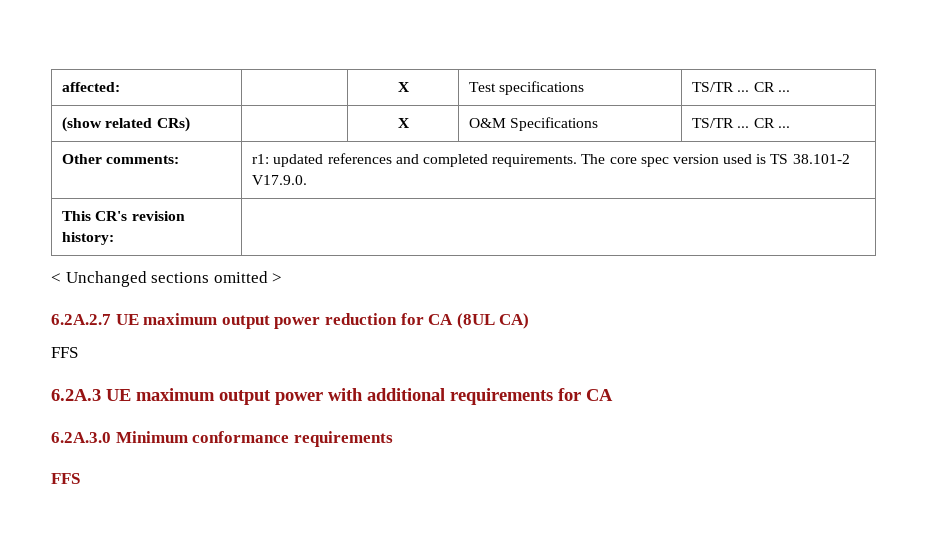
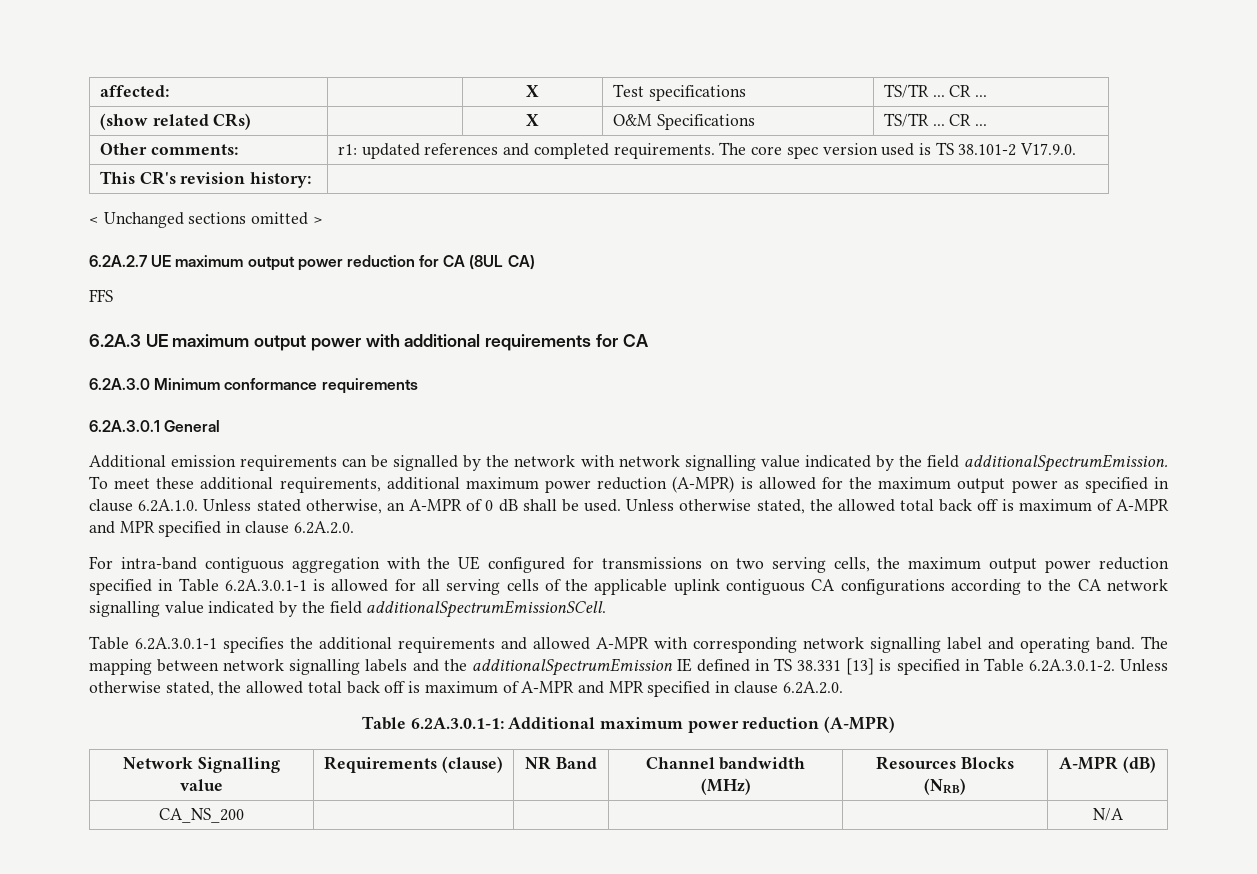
[51,473,80,484] FFS -> [89,420,221,432] [89,454,1168,472] [89,476,1169,493] [89,499,1169,514] [89,521,354,537] [89,556,1170,573] [89,578,1169,595] [89,600,607,618] [89,636,1168,653] [89,658,1168,676] [89,681,843,697] [361,716,896,733] [123,757,280,773] [180,779,223,791] [324,756,503,773] [525,756,597,770] [645,757,806,770] [700,778,751,795] [876,756,1014,770] [923,778,966,795] [1059,756,1156,773] [159,808,244,823] [1092,808,1124,821] 6.2A.3.0.1 General // Additional emission requirements can be signalled by the network with network signalling value indicated by the field additionalSpectrumEmission. To meet these additional requirements, additional maximum power reduction (A-MPR) is allowed for the maximum output power as specified in clause 6.2A.1.0. Unless stated otherwise, an A-MPR of 0 dB shall be used. Unless otherwise stated, the allowed total back off is maximum of A-MPR and MPR specified in clause 6.2A.2.0. // For intra-band contiguous aggregation with the UE configured for transmissions on two serving cells, the maximum output power reduction specified in Table 6.2A.3.0.1-1 is allowed for all serving cells of the applicable uplink contiguous CA configurations according to the CA network signalling value indicated by the field additionalSpectrumEmissionSCell. // Table 6.2A.3.0.1-1 specifies the additional requirements and allowed A-MPR with corresponding network signalling label and operating band. The mapping between network signalling labels and the additionalSpectrumEmission IE defined in TS 38.331 [13] is specified in Table 6.2A.3.0.1-2. Unless otherwise stated, the allowed total back off is maximum of A-MPR and MPR specified in clause 6.2A.2.0. // Table 6.2A.3.0.1-1: Additional maximum power reduction (A-MPR) // Network Signalling value | Requirements (clause) | NR Band | Channel bandwidth (MHz) | Resources Blocks (NRB) | A-MPR (dB) // CA_NS_200 | | | | | N/A

